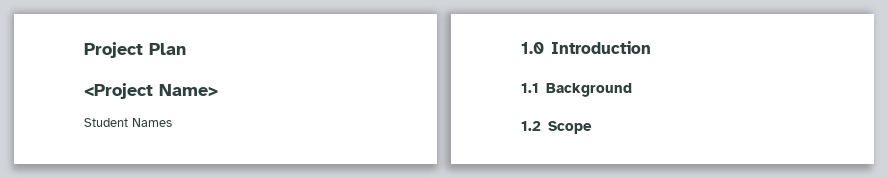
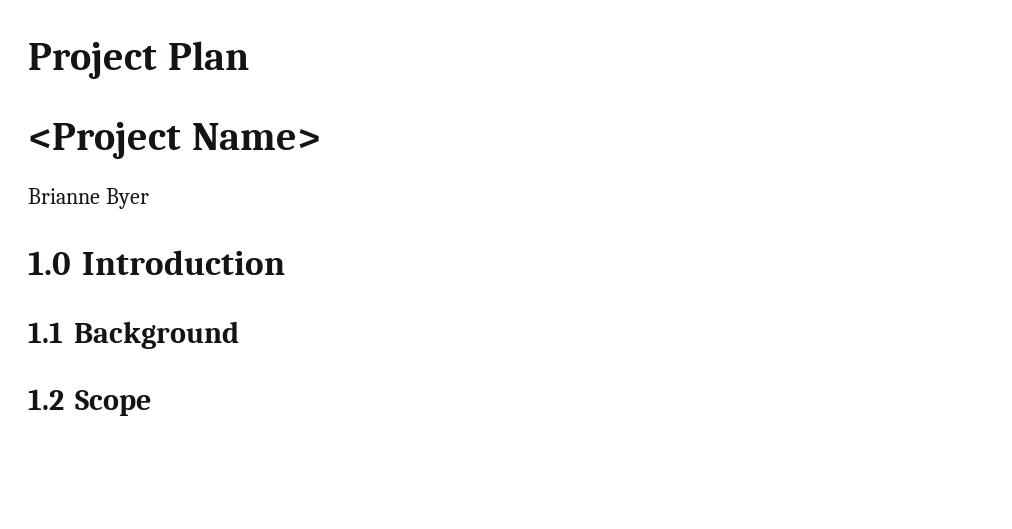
[84,118,172,127] Student Names -> [28,188,149,209] Brianne Byer

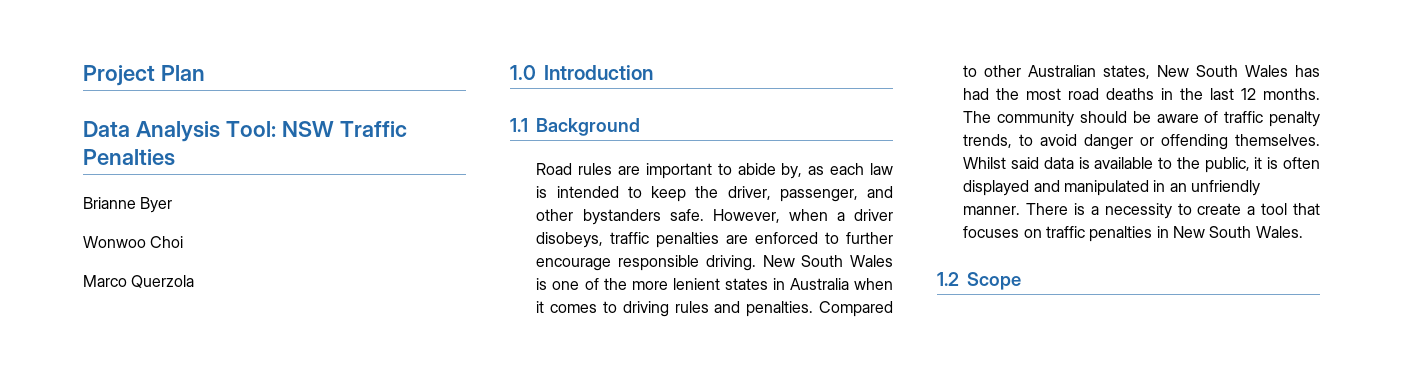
[28,122,321,159] [28,188,149,209] [28,250,285,275] [28,321,239,349] <Project Name> // Brianne Byer // 1.0 Introduction // 1.1 Background -> [83,121,407,142] [83,149,175,166] [83,197,173,213] [83,236,184,248] [83,275,195,288] [510,65,653,80] [510,118,641,136] [536,163,893,179] [536,186,893,202] [536,209,893,225] [536,232,893,248] [536,255,893,271] [536,278,893,290] [536,301,893,317] [963,65,1320,79] [963,88,1320,100] [963,111,1320,127] [963,134,1320,150] [963,157,1320,173] [963,180,1260,196] [963,203,1320,219] [963,226,1303,242] Data Analysis Tool: NSW Traffic Penalties // Brianne Byer // Wonwoo Choi // Marco Querzola // 1.0 Introduction // 1.1 Background // Road rules are important to abide by, as each law is intended to keep the driver, passenger, and other bystanders safe. However, when a driver disobeys, traffic penalties are enforced to further encourage responsible driving. New South Wales is one of the more lenient states in Australia when it comes to driving rules and penalties. Compared to other Australian states, New South Wales has had the most road deaths in the last 12 months. The community should be aware of traffic penalty trends, to avoid danger or offending themselves. Whilst said data is available to the public, it is often displayed and manipulated in an unfriendly manner. There is a necessity to create a tool that focuses on traffic penalties in New South Wales.

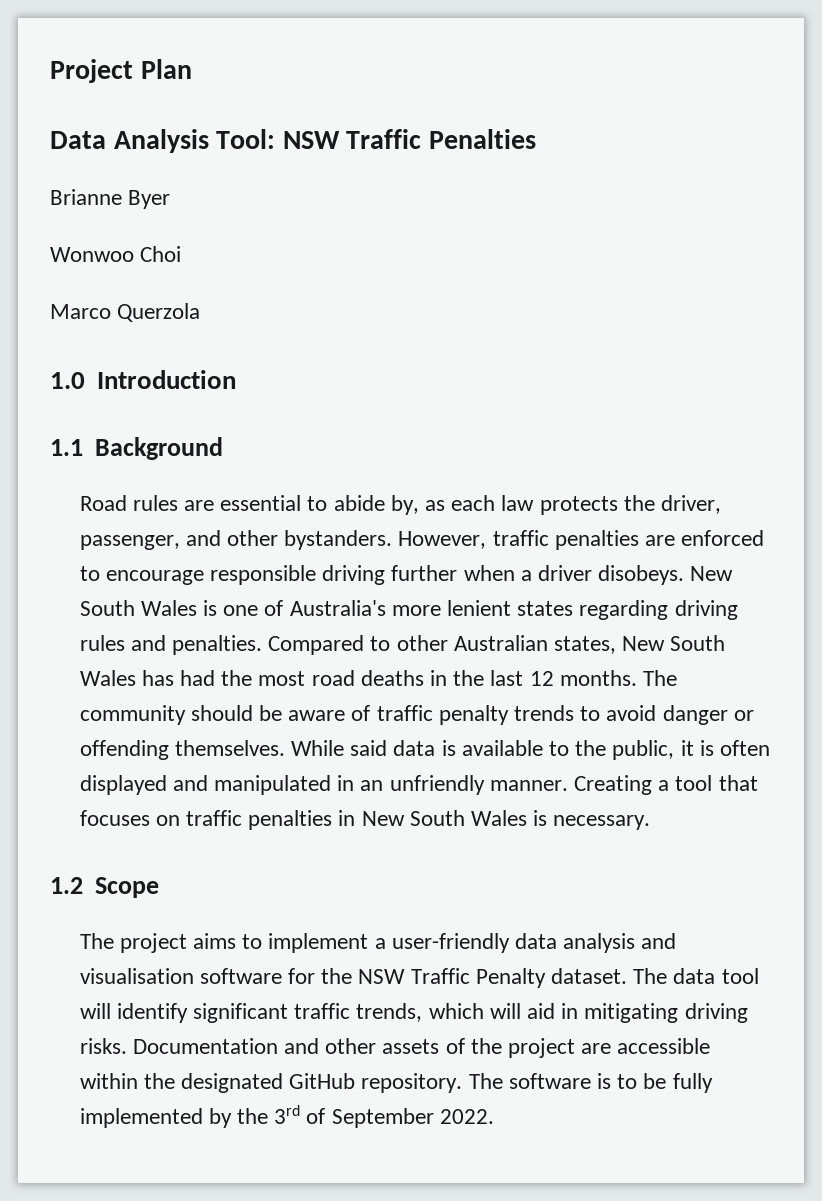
[645,163,712,179] important -> [220,495,302,511] essential
[536,186,687,202] is intended to keep -> [539,496,618,515] protects
[582,209,893,225] [536,232,604,248] bystanders safe. However, when a driver disobeys, -> [284,530,487,550] bystanders. However,
[846,232,893,244] further -> (100, 573) none
[705,255,756,271] driving. -> [322,565,685,585] driving further when a driver disobeys.
[603,278,627,290] the -> [289,600,386,616] Australia's
[772,278,893,290] [536,301,617,313] in Australia when it comes to -> [579,600,669,620] regarding
[963,134,1013,148] trends, -> [514,705,575,721] trends
[963,157,1007,169] Whilst -> [290,740,344,756] While
[1026,203,1242,219] There is a necessity to create -> [574,775,653,795] Creating
[1255,226,1303,238] Wales. -> [471,810,651,830] Wales is necessary.
(1021, 281) none -> [79,933,677,953] [79,968,759,988] [79,1003,748,1023] [79,1038,711,1058] [79,1073,713,1093] [79,1105,494,1128] // The project aims to implement a user-friendly data analysis and visualisation software for the NSW Traffic Penalty dataset. The data tool will identify significant traffic trends, which will aid in mitigating driving risks. Documentation and other assets of the project are accessible within the designated GitHub repository. The software is to be fully implemented by the 3rd of September 2022.

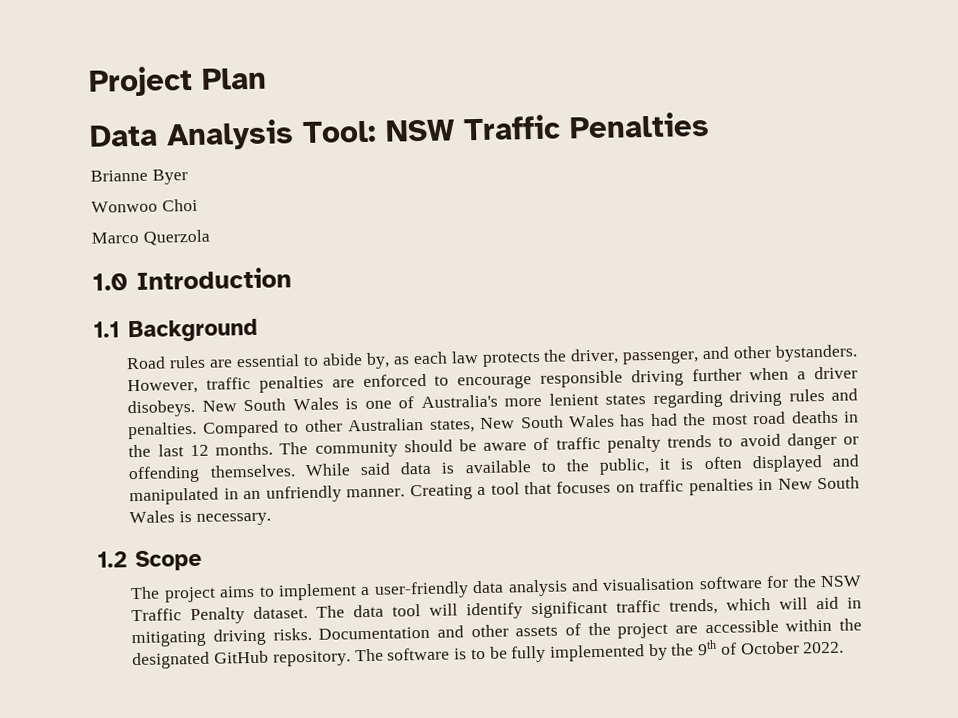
[274,1105,434,1128] 3rd of September -> [697,639,800,656] 9th of October

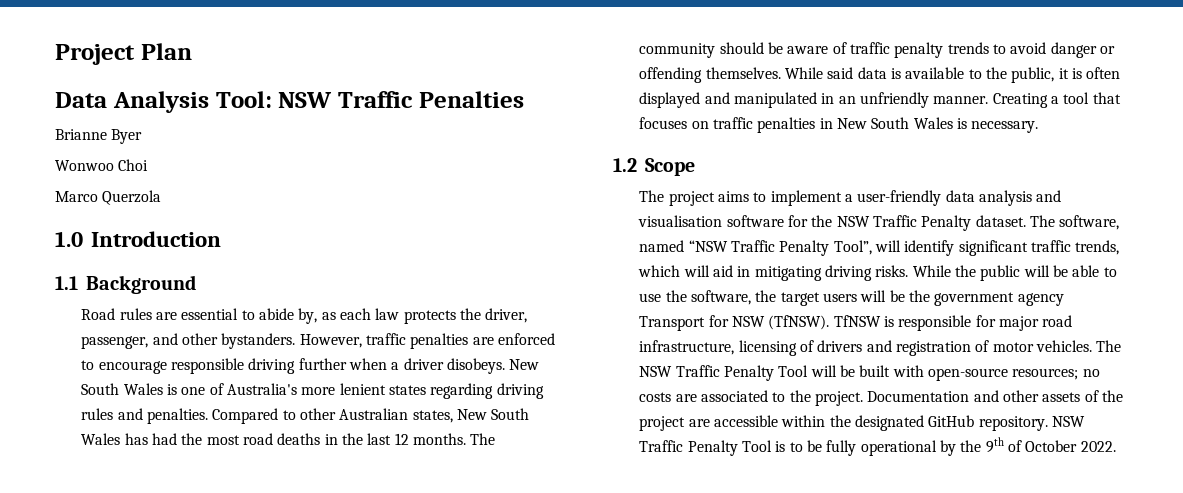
[353,604,422,618] data tool -> [1059,215,1120,230] [639,240,872,256] software, named “NSW Traffic Penalty Tool”,
(312, 634) none -> [912,265,1117,281] [639,290,1064,306] [639,315,1073,331] [639,340,1122,356] [639,365,1100,381] [639,390,864,406] While the public will be able to use the software, the target users will be the government agency Transport for NSW (TfNSW). TfNSW is responsible for major road infrastructure, licensing of drivers and registration of motor vehicles. The NSW Traffic Penalty Tool will be built with open-source resources; no costs are associated to the project.
[354,647,451,662] The software -> [1051,416,1085,427] [639,440,773,456] NSW Traffic Penalty Tool
[549,644,645,662] implemented -> [860,440,937,456] operational

